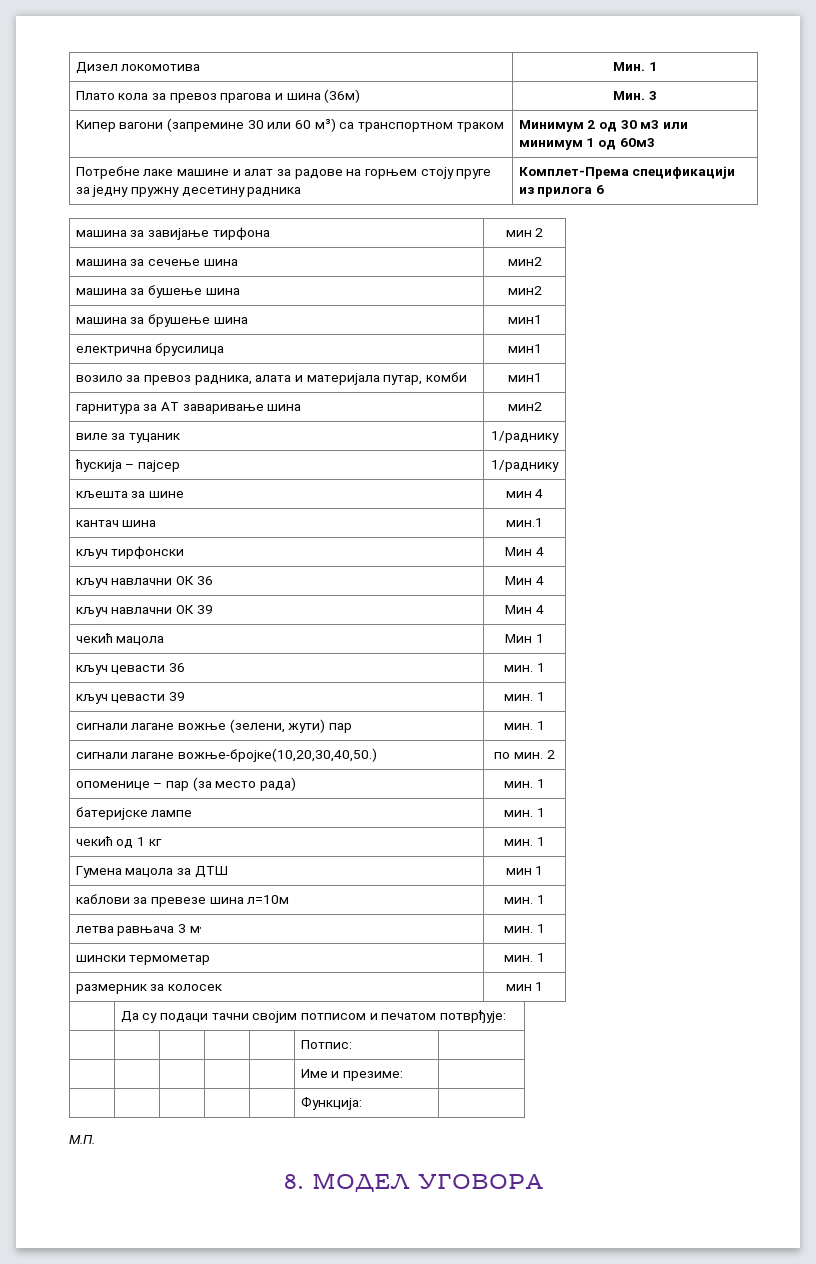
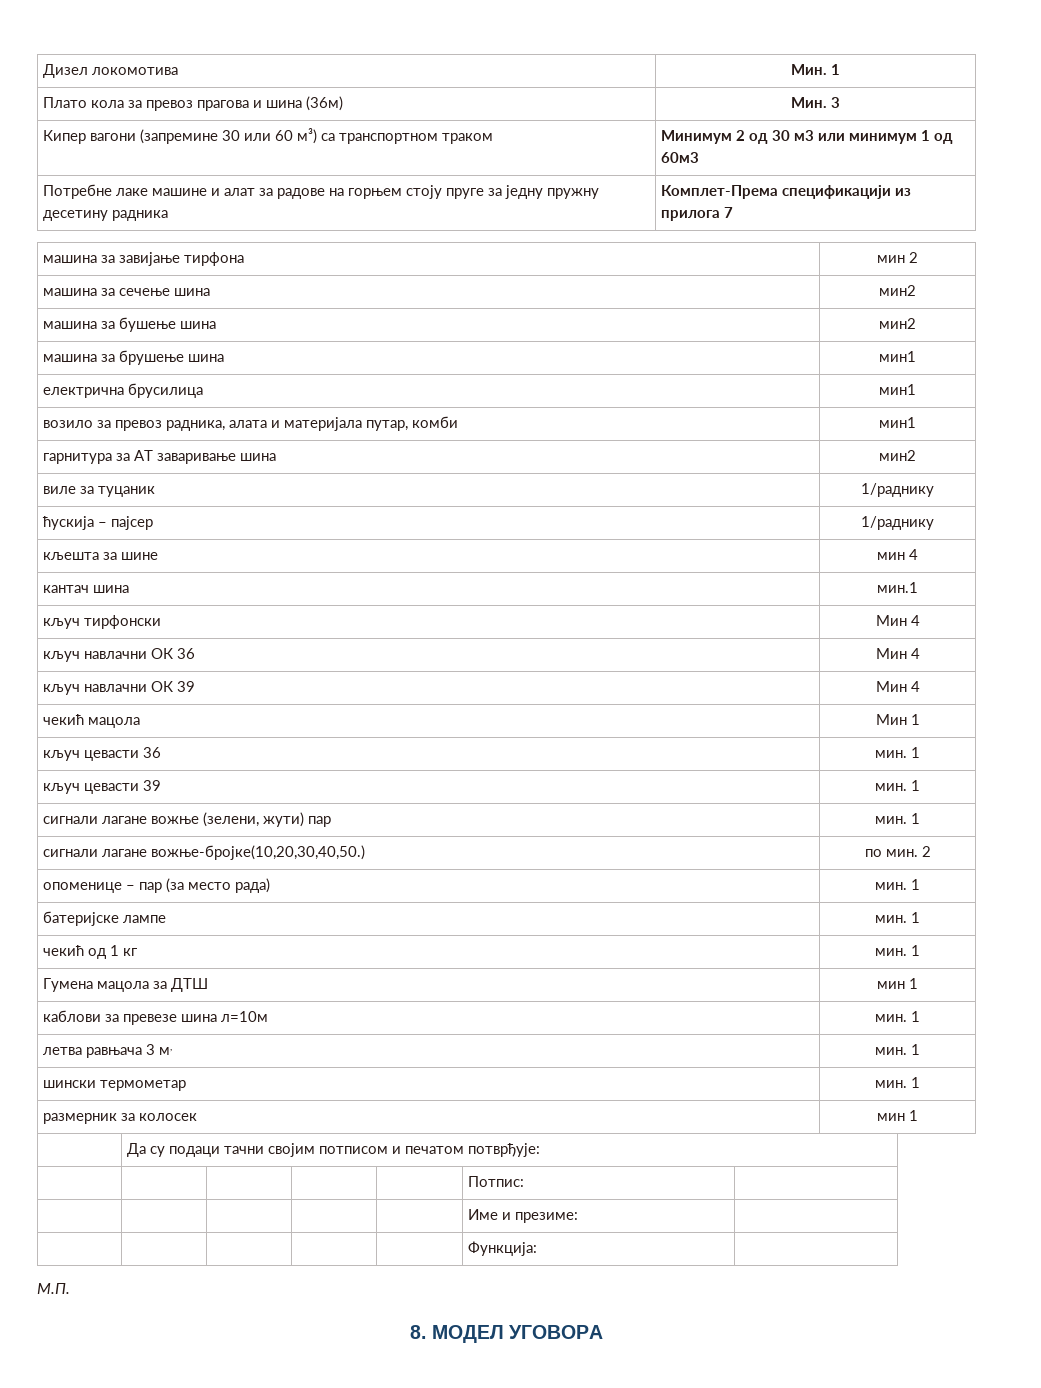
[596,185,605,194] 6 -> [724,207,734,218] 7

